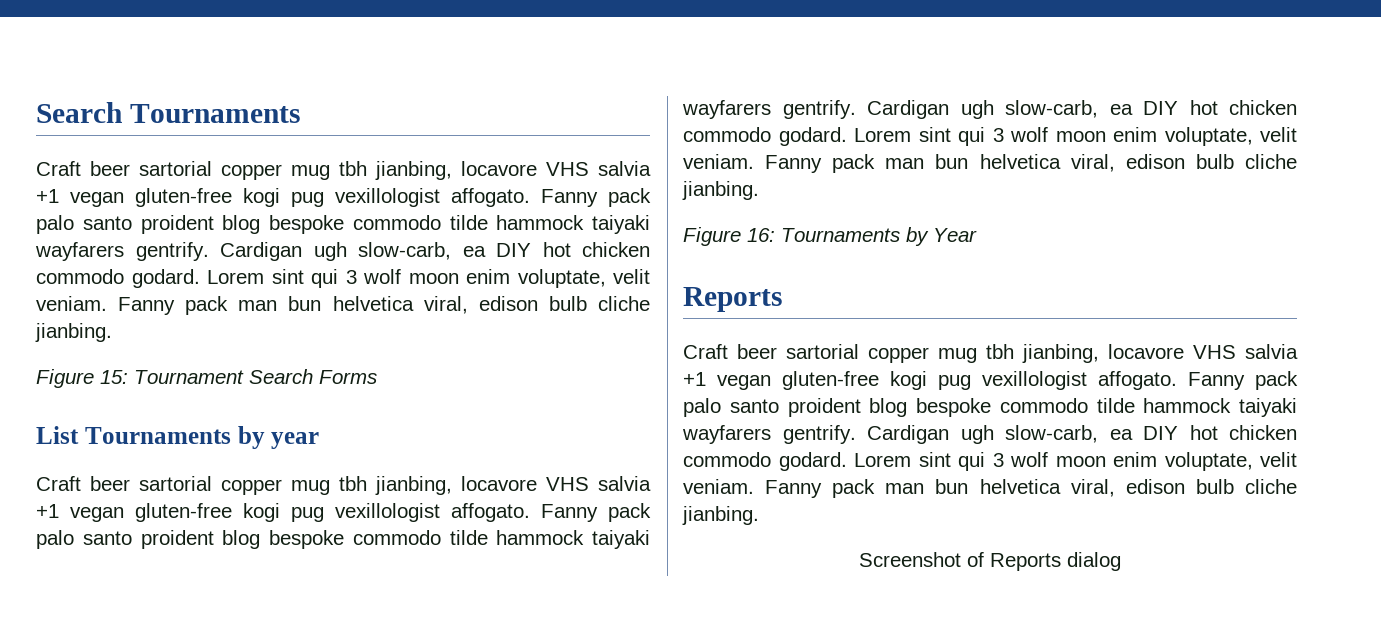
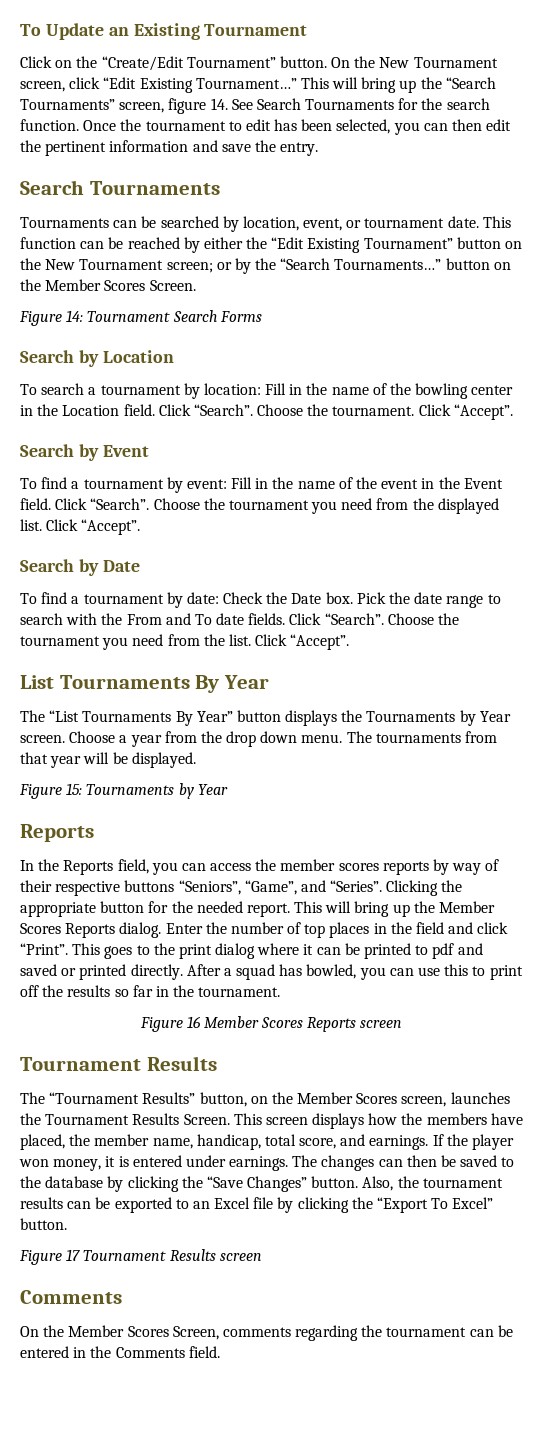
[36,102,300,123] [36,161,651,180] [36,188,651,207] [36,215,650,234] [35,242,650,261] [36,269,650,288] [36,296,650,315] [35,323,112,342] [36,369,128,388] Search Tournaments // Craft beer sartorial copper mug tbh jianbing, locavore VHS salvia +1 vegan gluten-free kogi pug vexillologist affogato. Fanny pack palo santo proident blog bespoke commodo tilde hammock taiyaki wayfarers gentrify. Cardigan ugh slow-carb, ea DIY hot chicken commodo godard. Lorem sint qui 3 wolf moon enim voluptate, velit veniam. Fanny pack man bun helvetica viral, edison bulb cliche jianbing. // Figure 15: -> [20,23,308,40] [20,56,498,71] [20,77,496,93] [20,98,490,114] [20,119,512,135] [20,140,319,156] [20,180,220,195] [20,216,511,232] [20,237,523,253] [20,258,511,274] [20,279,196,291] [19,310,84,326] To Update an Existing Tournament // Click on the “Create/Edit Tournament” button. On the New Tournament screen, click “Edit Existing Tournament…” This will bring up the “Search Tournaments” screen, figure 14. See Search Tournaments for the search function. Once the tournament to edit has been selected, you can then edit the pertinent information and save the entry. // Search Tournaments // Tournaments can be searched by location, event, or tournament date. This function can be reached by either the “Edit Existing Tournament” button on the New Tournament screen; or by the “Search Tournaments…” button on the Member Scores Screen. // Figure 14:
[36,426,320,449] [36,476,651,495] [36,503,651,522] [36,530,650,549] [682,100,1297,119] [683,127,1297,146] [683,154,1297,173] [682,181,759,200] [683,227,775,246] List Tournaments by year // Craft beer sartorial copper mug tbh jianbing, locavore VHS salvia +1 vegan gluten-free kogi pug vexillologist affogato. Fanny pack palo santo proident blog bespoke commodo tilde hammock taiyaki wayfarers gentrify. Cardigan ugh slow-carb, ea DIY hot chicken commodo godard. Lorem sint qui 3 wolf moon enim voluptate, velit veniam. Fanny pack man bun helvetica viral, edison bulb cliche jianbing. // Figure 16: -> [20,350,174,367] [20,383,514,399] [20,404,513,420] [20,444,149,461] [20,477,503,493] [20,498,499,514] [20,519,141,535] [20,559,140,576] [20,592,501,608] [20,613,460,625] [20,634,350,650] [20,675,270,693] [20,710,511,726] [20,731,498,747] [20,752,196,768] [19,783,83,799] Search by Location // To search a tournament by location: Fill in the name of the bowling center in the Location field. Click “Search”. Choose the tournament. Click “Accept”. // Search by Event // To find a tournament by event: Fill in the name of the event in the Event field. Click “Search”. Choose the tournament you need from the displayed list. Click “Accept”. // Search by Date // To find a tournament by date: Check the Date box. Pick the date range to search with the From and To date fields. Click “Search”. Choose the tournament you need from the list. Click “Accept”. // List Tournaments By Year // The “List Tournaments By Year” button displays the Tournaments by Year screen. Choose a year from the drop down menu. The tournaments from that year will be displayed. // Figure 15:
[683,344,1298,363] [683,371,1298,390] [683,398,1297,417] [682,425,1297,444] [683,452,1297,471] [683,479,1297,498] [682,506,759,525] [859,552,1121,571] Craft beer sartorial copper mug tbh jianbing, locavore VHS salvia +1 vegan gluten-free kogi pug vexillologist affogato. Fanny pack palo santo proident blog bespoke commodo tilde hammock taiyaki wayfarers gentrify. Cardigan ugh slow-carb, ea DIY hot chicken commodo godard. Lorem sint qui 3 wolf moon enim voluptate, velit veniam. Fanny pack man bun helvetica viral, edison bulb cliche jianbing. // Screenshot of Reports dialog -> [20,859,500,875] [20,880,463,896] [20,901,496,917] [20,922,509,938] [20,943,483,959] [20,964,523,980] [20,985,281,997] [139,1016,403,1032] [20,1056,217,1071] [20,1092,510,1107] [20,1113,523,1129] [20,1134,515,1150] [19,1155,515,1171] [20,1176,503,1192] [20,1197,494,1213] [20,1218,67,1230] [19,1249,262,1265] [20,1290,122,1304] [20,1325,513,1341] [20,1346,220,1358] In the Reports field, you can access the member scores reports by way of their respective buttons “Seniors”, “Game”, and “Series”. Clicking the appropriate button for the needed report. This will bring up the Member Scores Reports dialog. Enter the number of top places in the field and click “Print”. This goes to the print dialog where it can be printed to pdf and saved or printed directly. After a squad has bowled, you can use this to print off the results so far in the tournament. // Figure 16 Member Scores Reports screen // Tournament Results // The “Tournament Results” button, on the Member Scores screen, launches the Tournament Results Screen. This screen displays how the members have placed, the member name, handicap, total score, and earnings. If the player won money, it is entered under earnings. The changes can then be saved to the database by clicking the “Save Changes” button. Also, the tournament results can be exported to an Excel file by clicking the “Export To Excel” button. // Figure 17 Tournament Results screen // Comments // On the Member Scores Screen, comments regarding the tournament can be entered in the Comments field.

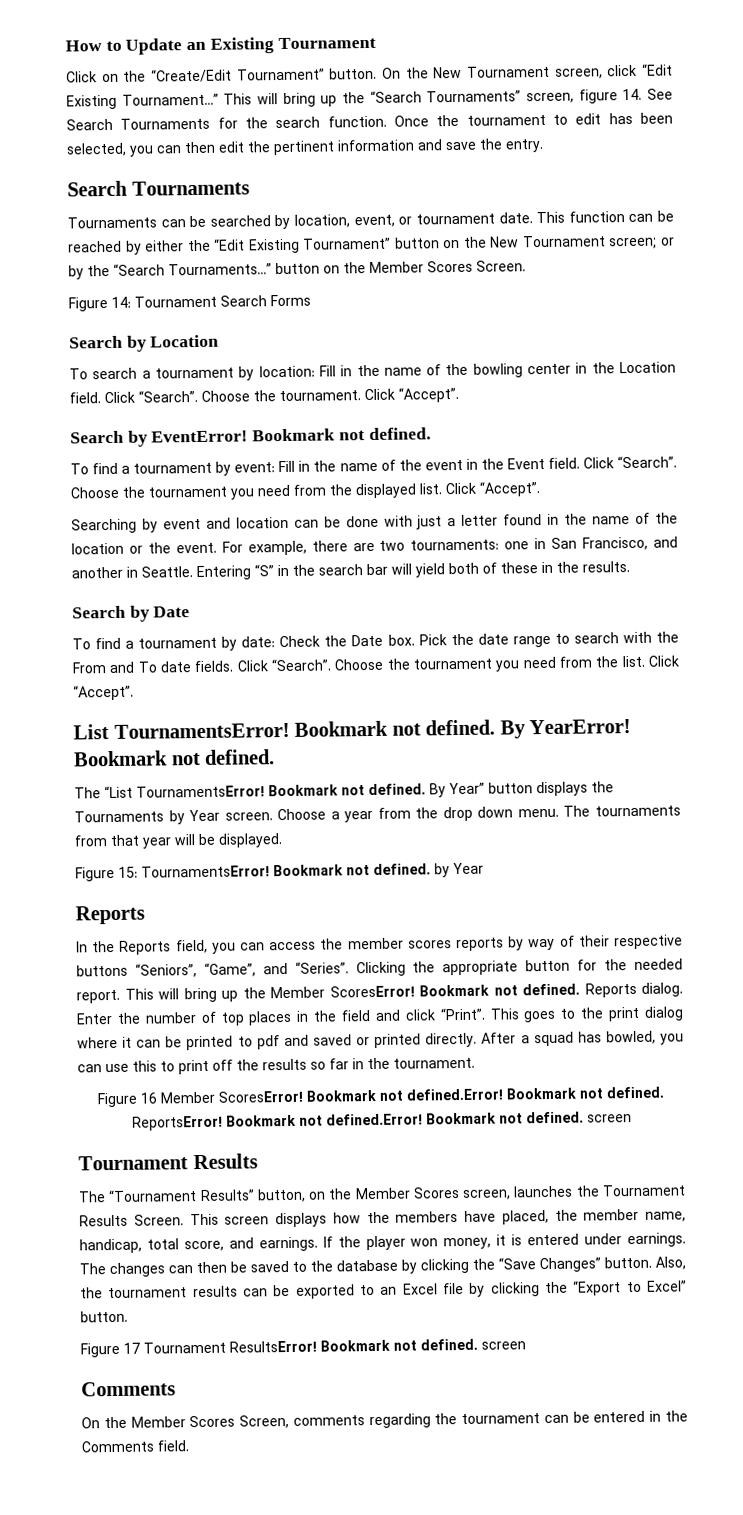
[20,24,41,36] To -> [65,40,122,52] How to
[102,445,149,457] Event -> [151,427,431,443] EventError! Bookmark not defined.
(141, 527) none -> [71,512,679,534] [71,536,679,556] [71,561,630,580] // Searching by event and location can be done with just a letter found in the name of the location or the event. For example, there are two tournaments: one in San Francisco, and another in Seattle. Entering “S” in the search bar will yield both of these in the results.
[59,675,270,693] [20,710,172,722] Tournaments By Year // The “List Tournaments -> [113,719,632,739] [73,749,276,767] [74,783,426,799] TournamentsError! Bookmark not defined. By YearError! Bookmark not defined. // The “List TournamentsError! Bookmark not defined.
[86,784,175,795] Tournaments -> [141,863,431,878] TournamentsError! Bookmark not defined.
[20,923,61,934] Scores -> [329,983,580,998] ScoresError! Bookmark not defined.
[261,1017,357,1032] Scores Reports -> [218,1086,664,1103] [131,1111,584,1131] ScoresError! Bookmark not defined.Error! Bookmark not defined. ReportsError! Bookmark not defined.Error! Bookmark not defined.
[431,1198,449,1209] To -> [626,1281,642,1293] to
[169,1249,216,1261] Results -> [229,1338,478,1353] ResultsError! Bookmark not defined.

